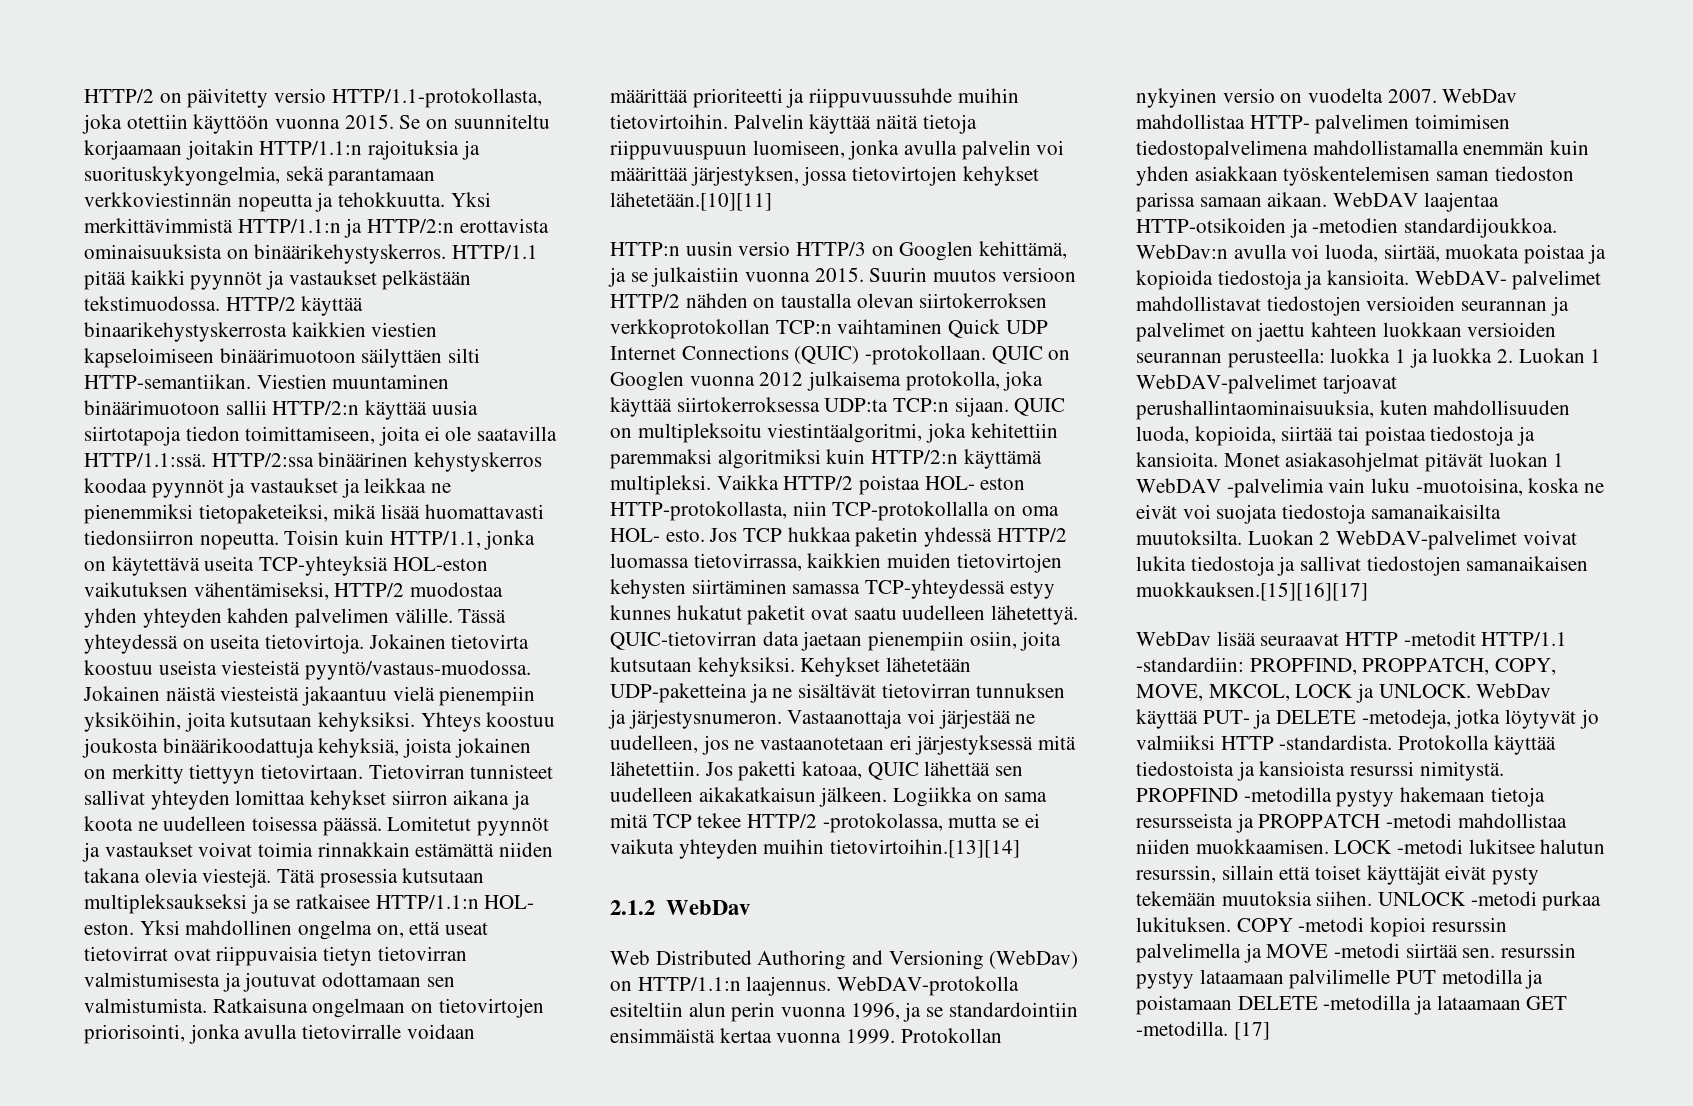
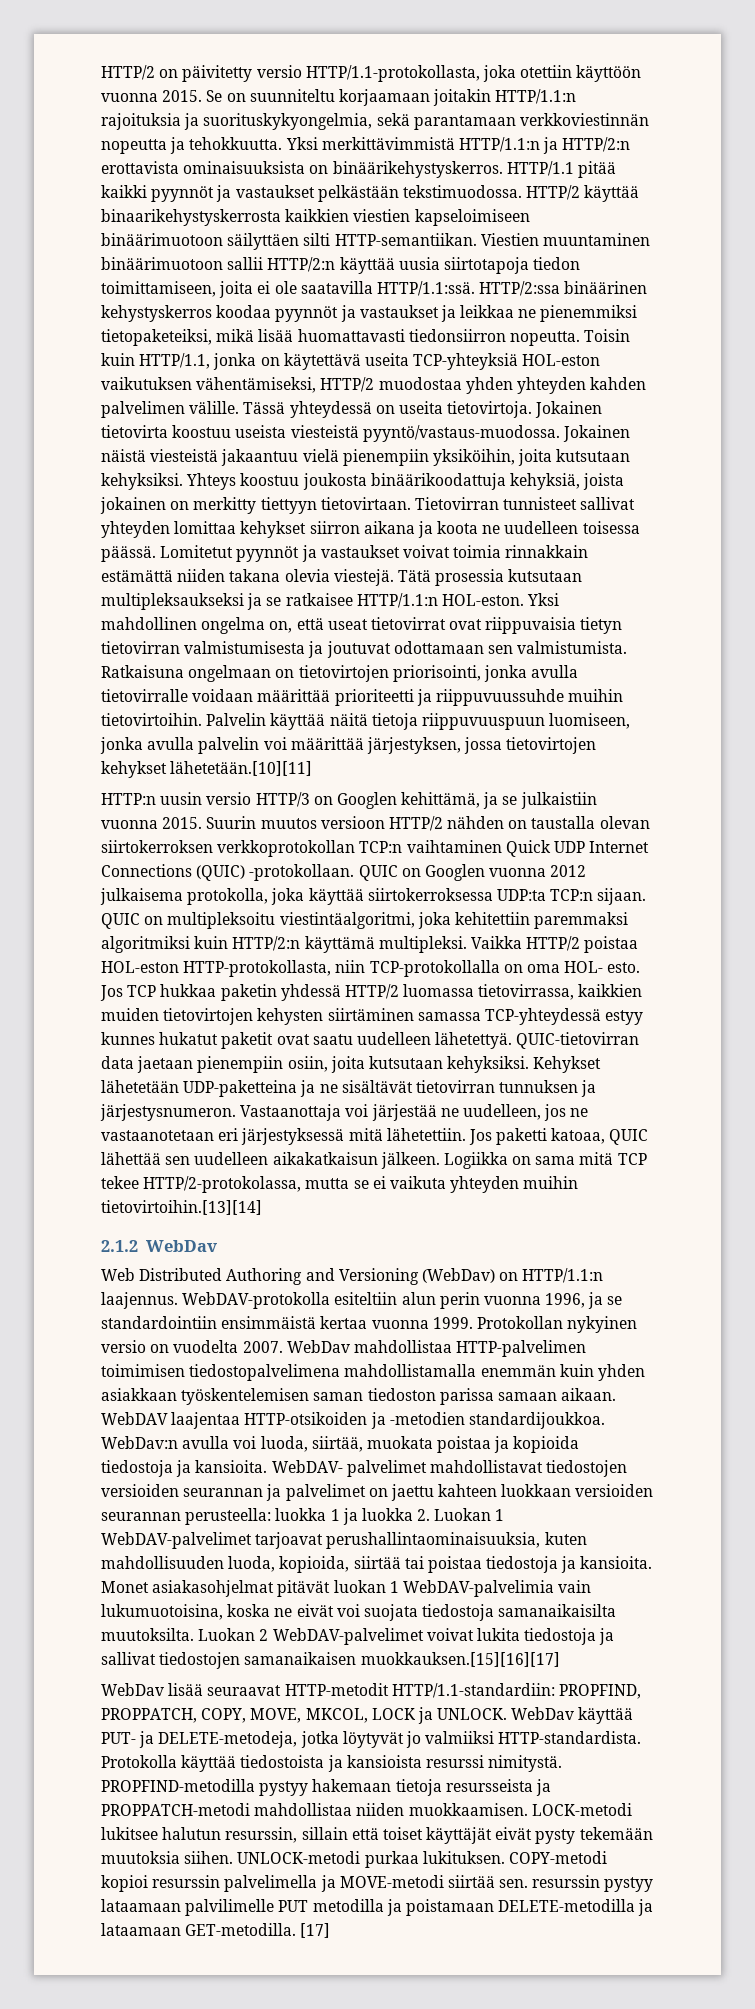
[484,895,535,909] [84,922,134,935] HOL- eston. -> [441,594,524,606] HOL-eston.
[924,476,1026,490] HOL- eston -> [101,961,179,973] HOL-eston
[747,813,943,833] HTTP/2 -protokolassa, -> [143,1176,302,1193] HTTP/2-protokolassa,
[1249,114,1410,134] HTTP- palvelimen -> [456,1340,587,1357] HTTP-palvelimen
[1136,478,1523,498] WebDAV -palvelimia vain luku -muotoisina, -> [402,1580,592,1597] [101,1604,223,1620] WebDAV-palvelimia vain lukumuotoisina,
[1345,631,1568,646] [1136,657,1244,672] HTTP -metodit HTTP/1.1 -standardiin: -> [284,1683,555,1698] HTTP-metodit HTTP/1.1-standardiin:
[1276,709,1451,729] DELETE -metodeja, -> [158,1731,298,1748] DELETE-metodeja,
[1220,735,1393,750] HTTP -standardista. -> [498,1731,642,1744] HTTP-standardista.
[1136,787,1332,802] PROPFIND -metodilla -> [101,1779,255,1792] PROPFIND-metodilla
[1258,813,1453,828] PROPPATCH -metodi -> [101,1803,250,1816] PROPPATCH-metodi
[1334,839,1464,854] LOCK -metodi -> [531,1803,632,1816] LOCK-metodi
[1378,891,1602,911] [1136,917,1365,932] UNLOCK -metodi purkaa lukituksen. COPY -metodi -> [237,1851,607,1868] UNLOCK-metodi purkaa lukituksen. COPY-metodi
[1266,943,1401,958] MOVE -metodi -> [339,1875,444,1888] MOVE-metodi
[1237,995,1568,1015] [1136,1021,1228,1036] DELETE -metodilla ja lataamaan GET -metodilla. -> [498,1899,654,1916] [101,1923,297,1936] DELETE-metodilla ja lataamaan GET-metodilla.

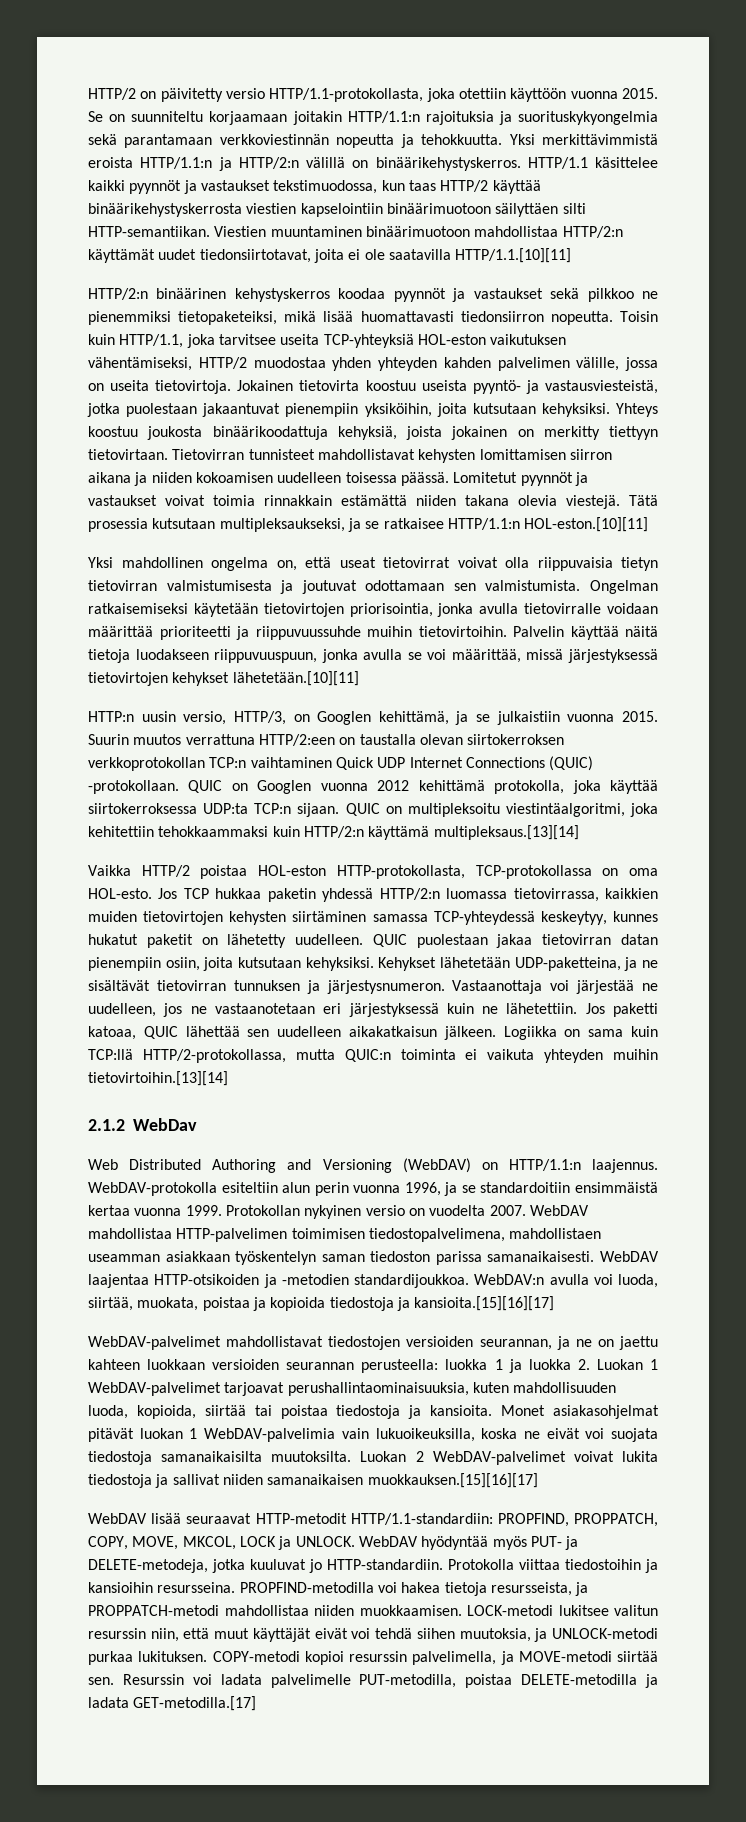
[203,113,373,130] suorituskykyongelmia, -> [518,111,658,125] suorituskykyongelmia
(455, 143) none -> [88,157,133,168] eroista
[101,161,306,174] erottavista ominaisuuksista -> [306,157,345,168] välillä
[577,161,616,178] pitää -> [595,157,658,168] käsittelee
[317,185,640,202] [101,209,530,226] pelkästään tekstimuodossa. HTTP/2 käyttää binaarikehystyskerrosta kaikkien viestien kapseloimiseen -> [273,180,541,194] [88,203,383,217] tekstimuodossa, kun taas HTTP/2 käyttää binäärikehystyskerrosta viestien kapselointiin
[227,257,581,274] [101,281,216,297] sallii HTTP/2:n käyttää uusia siirtotapoja tiedon toimittamiseen, -> [474,226,623,238] [88,249,311,263] mahdollistaa HTTP/2:n käyttämät uudet tiedonsiirtotavat,
[376,281,561,296] HTTP/1.1:ssä. HTTP/2:ssa -> [455,248,572,263] [88,288,148,300] HTTP/1.1.[10][11] // HTTP/2:n
[440,305,515,322] ja leikkaa -> [550,288,634,302] sekä pilkkoo
[213,353,361,370] jonka on käytettävä -> [186,334,276,348] joka tarvitsee
[189,401,372,418] välille. Tässä yhteydessä -> [576,357,658,371] välille, jossa
[290,425,630,442] [101,449,339,466] viesteistä pyyntö/vastaus-muodossa. Jokainen näistä viesteistä jakaantuu vielä -> [472,380,658,394] [87,403,281,417] pyyntö- ja vastausviesteistä, jotka puolestaan jakaantuvat
[580,497,636,510] [101,521,307,538] sallivat yhteyden lomittaa kehykset -> [317,449,566,463] mahdollistavat kehysten lomittamisen
[437,521,501,534] koota ne -> [151,472,273,483] niiden kokoamisen
[101,593,244,610] multipleksaukseksi -> [219,518,345,532] multipleksaukseksi,
[441,594,524,606] HOL-eston. -> [524,517,649,532] HOL-eston.[10][11] //
[449,619,483,630] ovat -> [457,557,529,568] voivat olla
[101,665,481,682] Ratkaisuna ongelmaan on tietovirtojen priorisointi, -> [589,580,658,594] [88,603,433,617] Ongelman ratkaisemiseksi käytetään tietovirtojen priorisointia,
[421,713,631,730] [100,737,503,754] riippuvuuspuun luomiseen, jonka avulla palvelin voi määrittää järjestyksen, jossa -> [135,649,658,663] luodakseen riippuvuuspuun, jonka avulla se voi määrittää, missä järjestyksessä
[206,792,310,807] versio HTTP/3 -> [183,711,286,725] versio, HTTP/3,
[320,816,505,831] versioon HTTP/2 nähden -> [185,734,335,746] verrattuna HTTP/2:een
[100,888,183,905] julkaisema -> [418,780,485,791] kehittämä
[534,912,629,929] [101,936,190,953] paremmaksi algoritmiksi -> [158,826,269,837] tehokkaammaksi
[378,936,467,953] multipleksi. -> [433,825,579,840] multipleksaus.[13][14] //
[335,960,641,977] niin TCP-protokollalla on oma HOL- esto. -> [475,865,658,879] [88,888,152,899] TCP-protokollassa on oma HOL-esto.
[344,984,399,999] HTTP/2 -> [379,888,440,900] HTTP/2:n
[605,1010,644,1025] estyy -> [540,911,607,925] keskeytyy,
[276,1032,640,1049] [101,1056,194,1073] ovat saatu uudelleen lähetettyä. QUIC-tietovirran data jaetaan -> [201,934,658,948] on lähetetty uudelleen. QUIC puolestaan jakaa tietovirran datan
[183,1080,298,1097] UDP-paketteina -> [514,957,621,971] UDP-paketteina,
[348,1128,383,1141] mitä -> [446,1003,499,1014] kuin ne
[579,1152,647,1165] [101,1176,369,1193] mitä TCP tekee HTTP/2-protokolassa, mutta se -> [631,1026,658,1037] [88,1049,456,1063] kuin TCP:llä HTTP/2-protokollassa, mutta QUIC:n toiminta
[421,1268,495,1283] (WebDav) -> [402,1158,471,1173] (WebDAV)
[101,1316,217,1329] standardointiin -> [480,1182,571,1193] standardoitiin
[286,1340,350,1353] WebDav -> [529,1205,589,1216] WebDAV
[189,1364,645,1381] [101,1388,310,1405] tiedostopalvelimena mahdollistamalla enemmän kuin yhden asiakkaan työskentelemisen -> [368,1228,602,1242] [88,1251,317,1265] tiedostopalvelimena, mahdollistaen useamman asiakkaan työskentelyn
[497,1388,617,1401] samaan aikaan. -> [487,1251,595,1262] samanaikaisesti.
[101,1436,178,1449] WebDav:n -> [474,1274,545,1285] WebDAV:n
[366,1436,433,1449] muokata -> [137,1297,199,1311] muokata,
[195,1460,628,1477] [101,1484,366,1501] kansioita. WebDAV- palvelimet mahdollistavat tiedostojen versioiden seurannan ja palvelimet -> [414,1296,555,1311] [88,1336,592,1350] kansioita.[15][16][17] // WebDAV-palvelimet mahdollistavat tiedostojen versioiden seurannan, ja ne
[101,1604,223,1620] lukumuotoisina, -> [375,1428,475,1442] lukuoikeuksilla,
[159,1652,241,1669] tiedostojen -> [222,1474,263,1485] niiden
[101,1683,164,1696] WebDav -> [88,1513,147,1524] WebDAV
[511,1707,634,1724] WebDav käyttää -> [358,1536,527,1550] WebDAV hyödyntää myös
[342,1731,642,1748] [101,1755,563,1772] [101,1779,533,1796] löytyvät jo valmiiksi HTTP-standardista. Protokolla käyttää tiedostoista ja kansioista resurssi nimitystä. PROPFIND-metodilla pystyy hakemaan tietoja resursseista -> [250,1559,658,1573] [88,1582,572,1596] kuuluvat jo HTTP-standardiin. Protokolla viittaa tiedostoihin ja kansioihin resursseina. PROPFIND-metodilla voi hakea tietoja resursseista,
[162,1827,653,1844] [101,1851,234,1864] halutun resurssin, sillain että toiset käyttäjät eivät pysty tekemään muutoksia siihen. -> [614,1605,658,1616] [88,1628,548,1642] valitun resurssin niin, että muut käyttäjät eivät voi tehdä siihen muutoksia, ja
[224,1875,318,1892] palvelimella -> [412,1651,497,1665] palvelimella,
[532,1875,654,1892] [101,1899,654,1916] [101,1923,331,1938] resurssin pystyy lataamaan palvilimelle PUT metodilla ja poistamaan DELETE-metodilla ja lataamaan GET-metodilla. [17] -> [122,1674,658,1688] [88,1696,257,1711] Resurssin voi ladata palvelimelle PUT-metodilla, poistaa DELETE-metodilla ja ladata GET-metodilla.[17]

